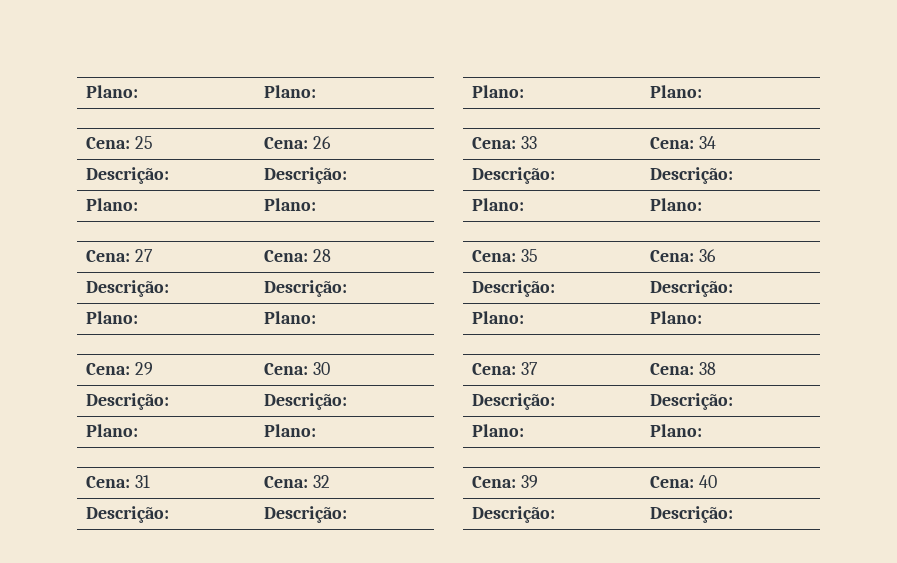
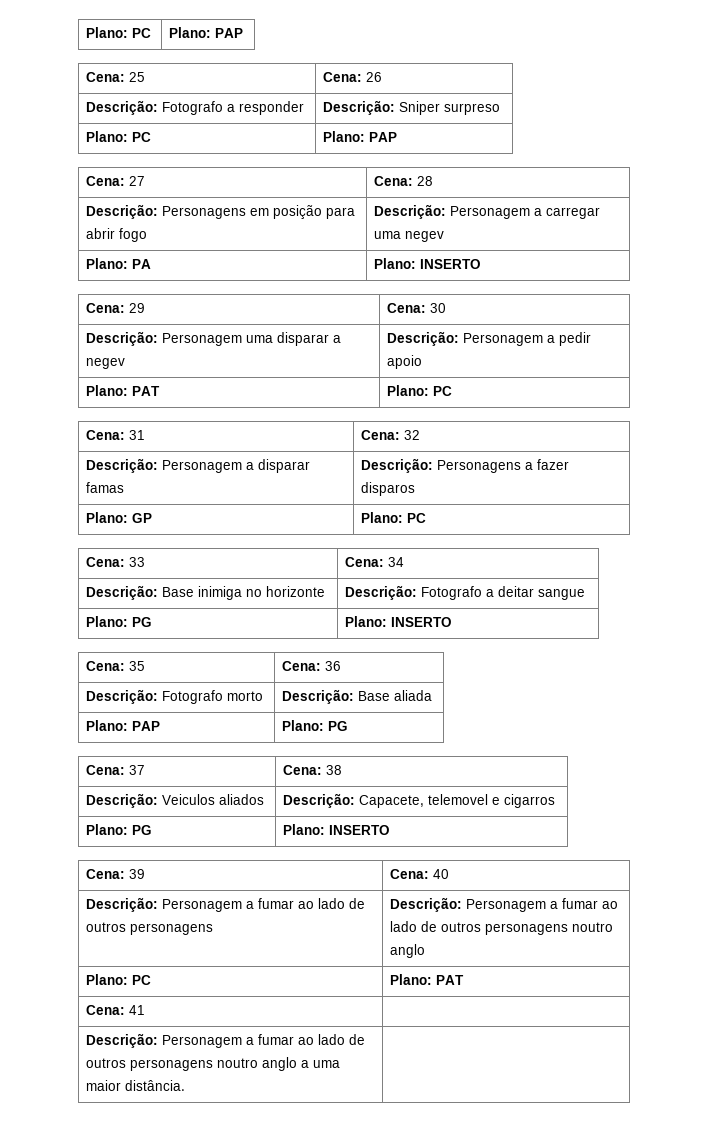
[86,85,139,98] [264,85,317,98] Plano: | Plano: -> [86,27,152,38] [169,27,244,38] Plano: PC | Plano: PAP
[264,167,348,184] [86,198,139,211] [264,198,317,211] | Descrição: // Plano: | Plano: -> [162,101,305,115] [323,100,501,115] [86,131,152,142] [323,131,398,142] Fotografo a responder | Descrição: Sniper surpreso // Plano: PC | Plano: PAP
[264,280,348,297] [86,311,139,324] [264,311,317,324] | Descrição: // Plano: | Plano: -> [162,205,356,219] [86,228,148,242] [374,204,601,219] [374,231,445,242] [86,258,152,269] [374,258,482,269] Personagens em posição para abrir fogo | Descrição: Personagem a carregar uma negev // Plano: PA | Plano: INSERTO
[264,393,348,410] [86,424,139,437] [264,424,317,437] | Descrição: // Plano: | Plano: -> [162,332,342,346] [86,358,126,369] [387,331,592,346] [387,355,423,369] [86,385,161,396] [387,385,453,396] Personagem uma disparar a negev | Descrição: Personagem a pedir apoio // Plano: PAT | Plano: PC
[264,506,348,523] [472,85,525,98] [650,85,703,98] | Descrição: // Plano: | Plano: -> [162,459,311,473] [86,482,125,493] [361,458,570,473] [361,482,416,496] [86,512,153,523] [361,512,427,523] Personagem a disparar famas | Descrição: Personagens a fazer disparos // Plano: GP | Plano: PC
[650,167,734,184] [472,198,525,211] [650,198,703,211] | Descrição: // Plano: | Plano: -> [162,586,326,600] [345,585,586,600] [86,616,153,627] [345,616,453,627] Base inimiga no horizonte | Descrição: Fotografo a deitar sangue // Plano: PG | Plano: INSERTO
[650,280,734,297] [472,311,525,324] [650,311,703,324] | Descrição: // Plano: | Plano: -> [162,690,264,704] [282,689,433,704] [86,720,161,731] [282,720,349,731] Fotografo morto | Descrição: Base aliada // Plano: PAP | Plano: PG
[650,393,734,410] [472,424,525,437] [650,424,703,437] | Descrição: // Plano: | Plano: -> [162,794,265,805] [283,793,556,808] [86,824,153,835] [283,824,391,835] Veiculos aliados | Descrição: Capacete, telemovel e cigarros // Plano: PG | Plano: INSERTO
[650,506,734,523] | Descrição: -> [162,898,366,912] [86,922,214,935] [390,897,619,912] [390,921,614,935] [390,944,426,958] [86,974,152,985] [390,974,465,985] [86,1005,146,1015] [86,1033,366,1048] [86,1057,341,1071] [86,1080,186,1091] Personagem a fumar ao lado de outros personagens | Descrição: Personagem a fumar ao lado de outros personagens noutro anglo // Plano: PC | Plano: PAT // Cena: 41 | // Descrição: Personagem a fumar ao lado de outros personagens noutro anglo a uma maior distância. |

